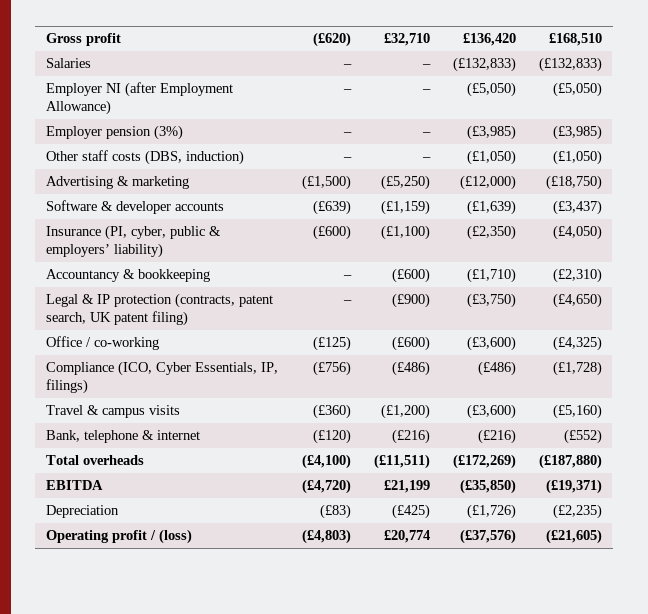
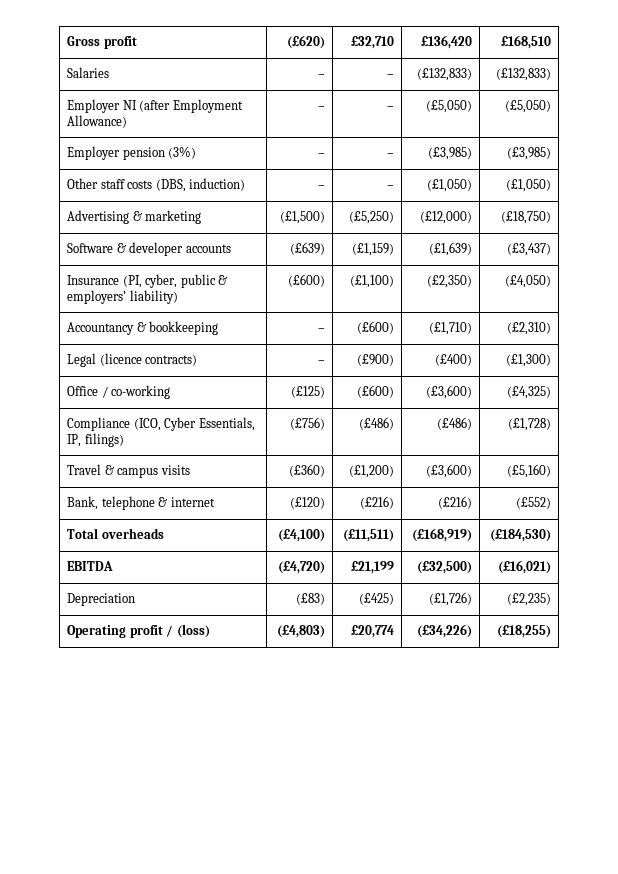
[81,293,273,308] [45,311,188,326] & IP protection (contracts, patent search, UK patent filing) -> [99,353,198,366] (licence contracts)
[467,293,517,308] [553,293,603,308] (£3,750) | (£4,650) -> [434,354,472,366] [505,354,551,367] (£400) | (£1,300)
[453,454,517,469] [539,454,603,469] (£172,269) | (£187,880) -> [411,528,472,542] [489,529,551,542] (£168,919) | (£184,530)
[460,479,517,494] [546,479,603,494] (£35,850) | (£19,371) -> [416,561,472,574] [497,560,551,574] (£32,500) | (£16,021)
[460,529,517,544] [546,529,603,544] (£37,576) | (£21,605) -> [416,624,472,638] [496,625,551,638] (£34,226) | (£18,255)

